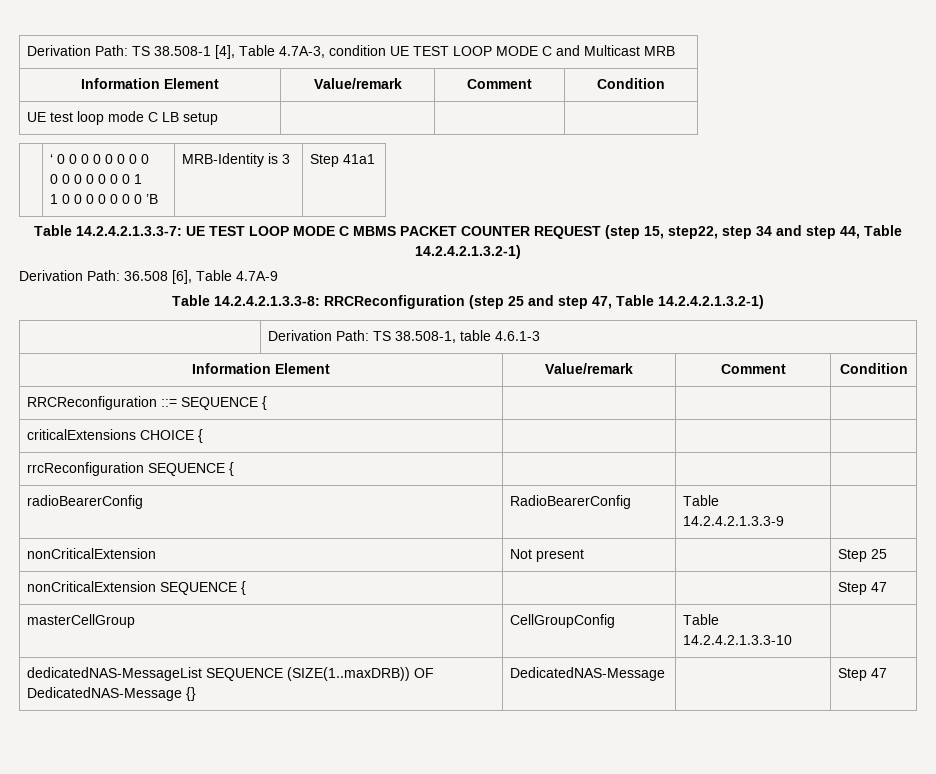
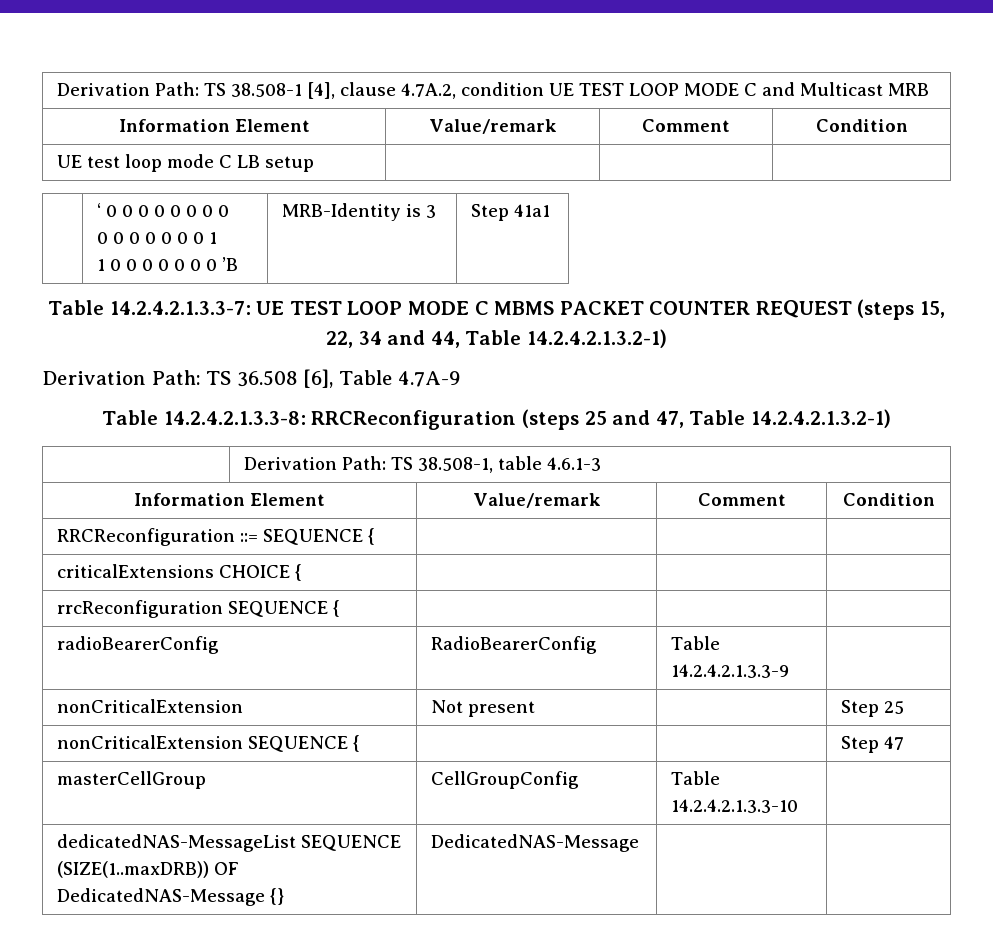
[239,45,326,58] Table 4.7A-3, -> [340,82,457,99] clause 4.7A.2,
[605,225,752,239] (step 15, step22, step -> [857,299,945,320] [326,331,354,348] (steps 15, 22,
[806,226,836,239] step -> (426, 337) none
(120, 275) none -> [206,371,232,385] TS
[469,295,504,309] (step -> [521,409,579,430] (steps
[558,296,588,309] step -> (651, 417) none
[838,668,888,681] Step 47 -> (640, 843) none

